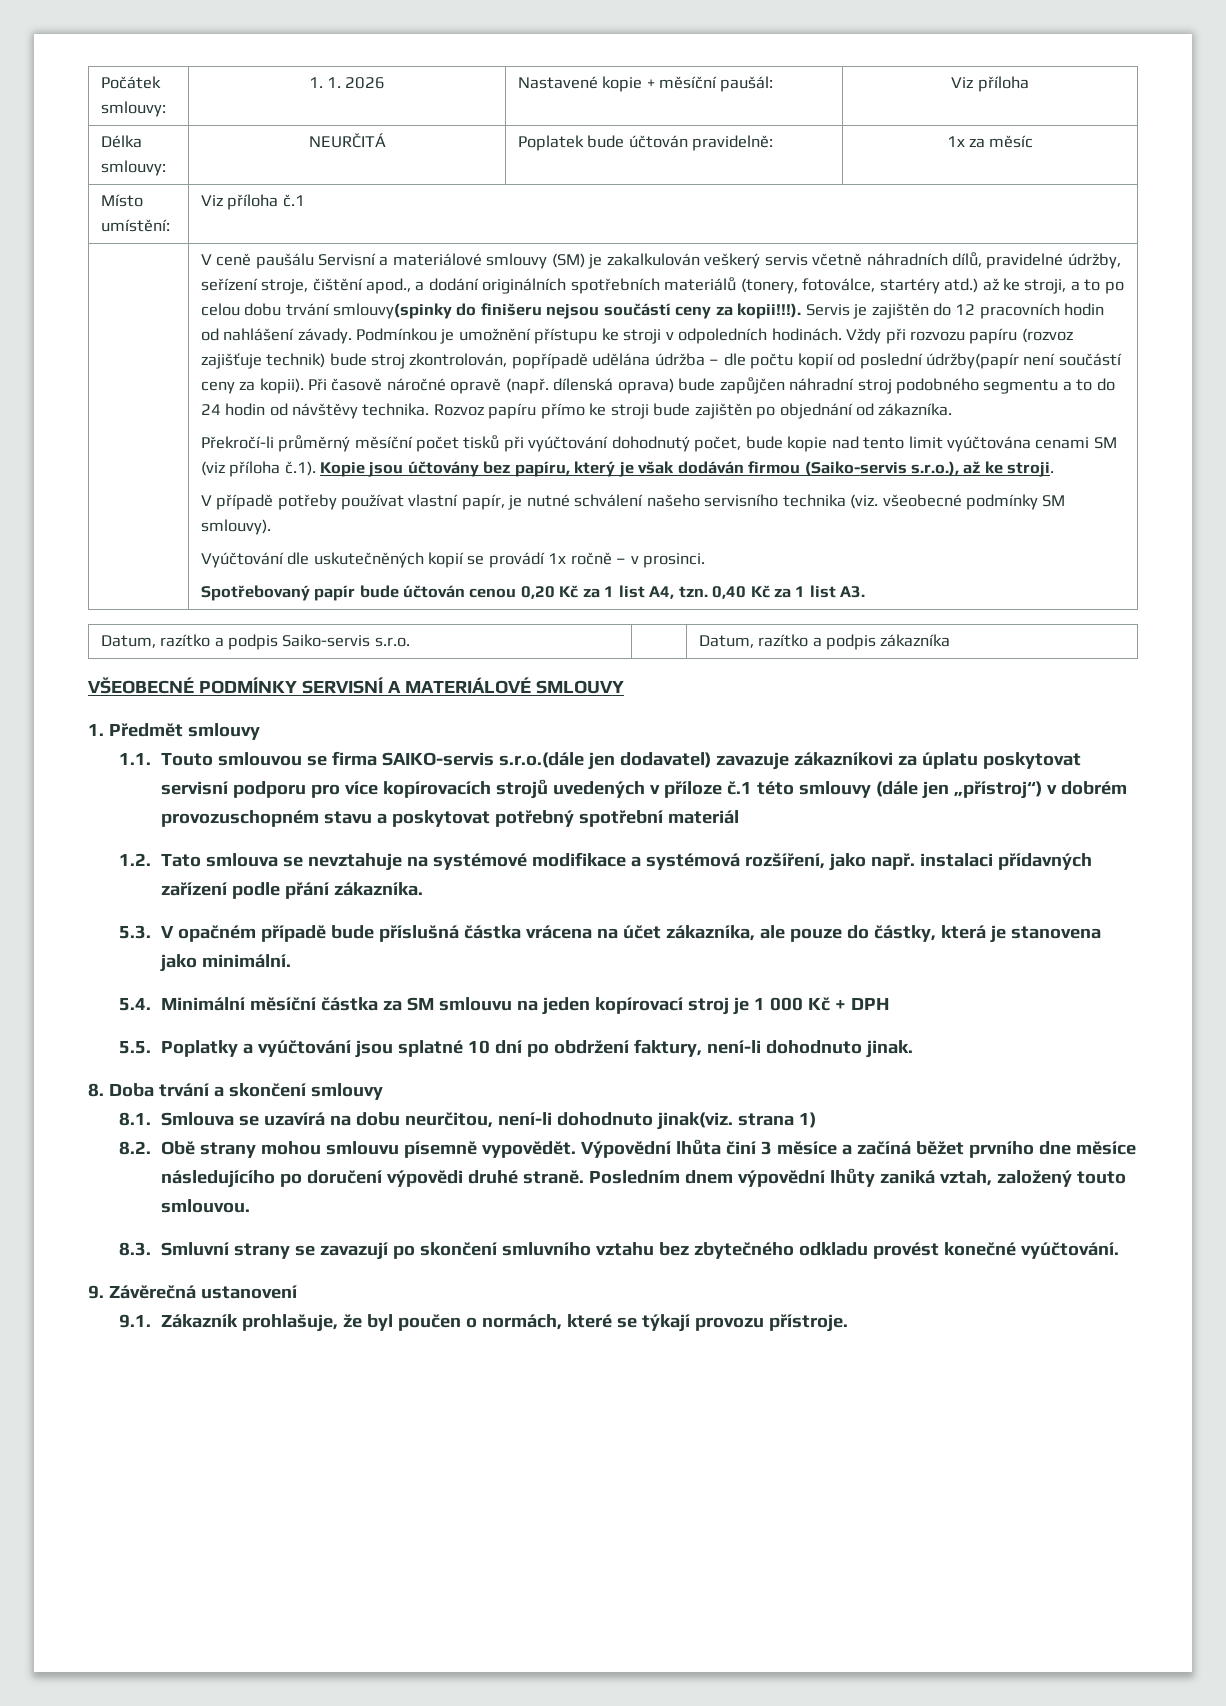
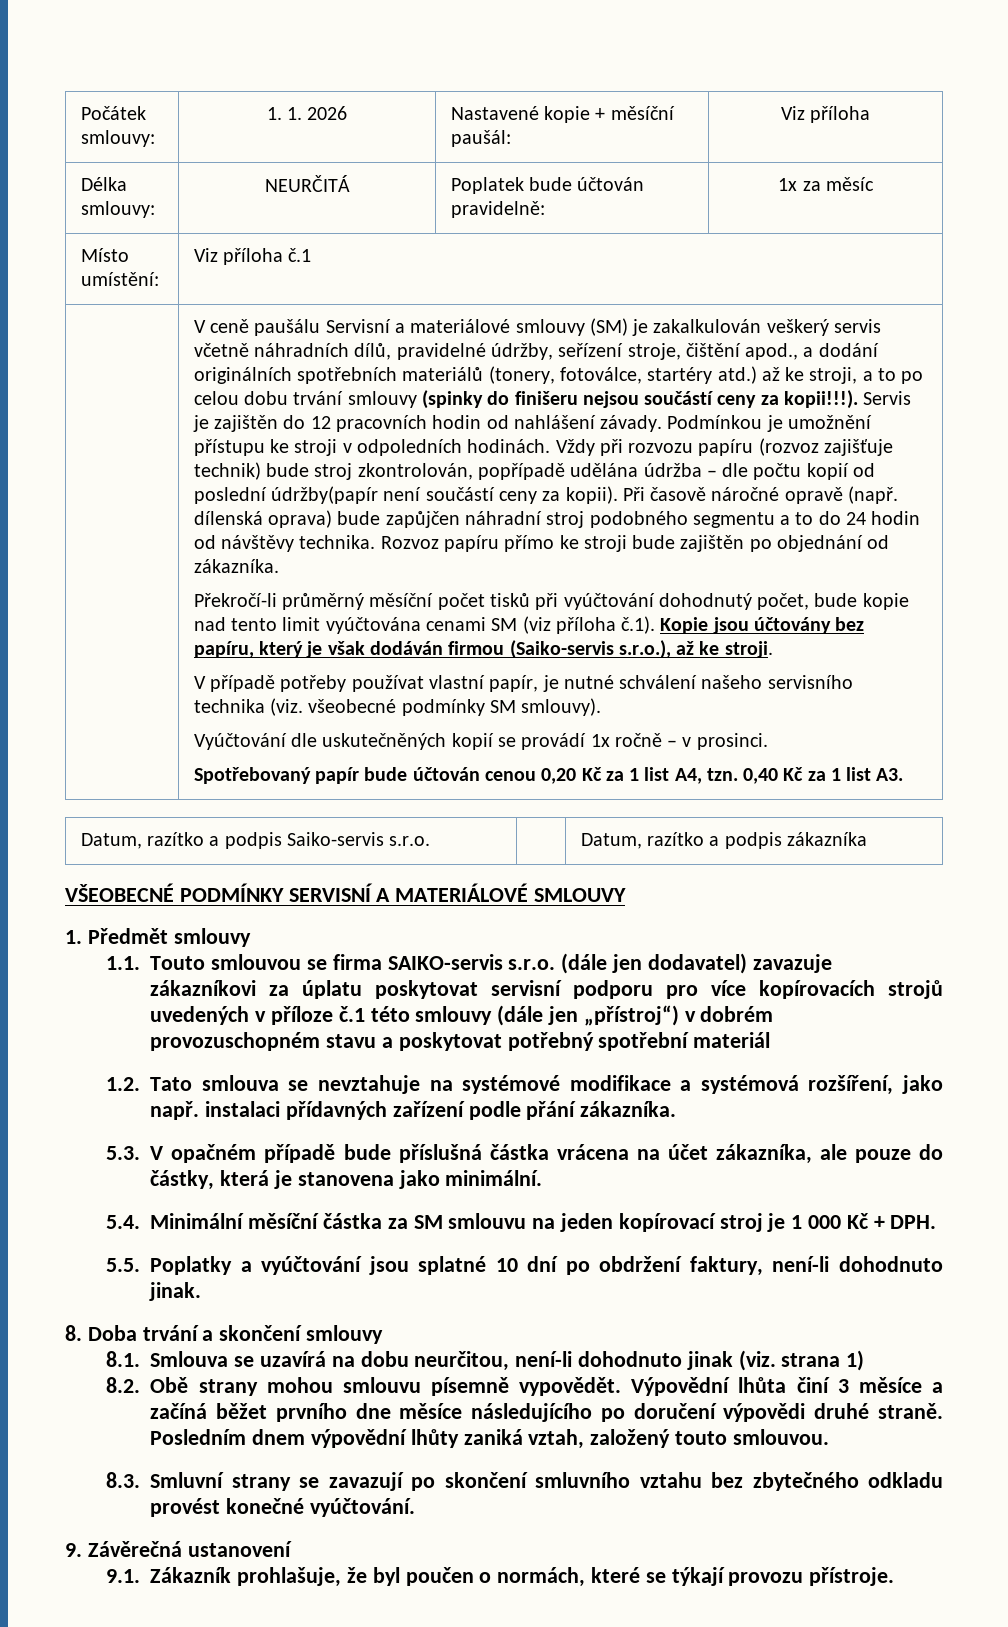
[332,303,452,319] smlouvy(spinky -> [347,390,483,409] smlouvy (spinky
[498,752,584,768] s.r.o.(dále -> [508,953,608,974] s.r.o. (dále
[850,998,889,1010] DPH -> [890,1215,937,1229] DPH.
[656,1112,733,1130] jinak(viz. -> [686,1350,776,1371] jinak (viz.

